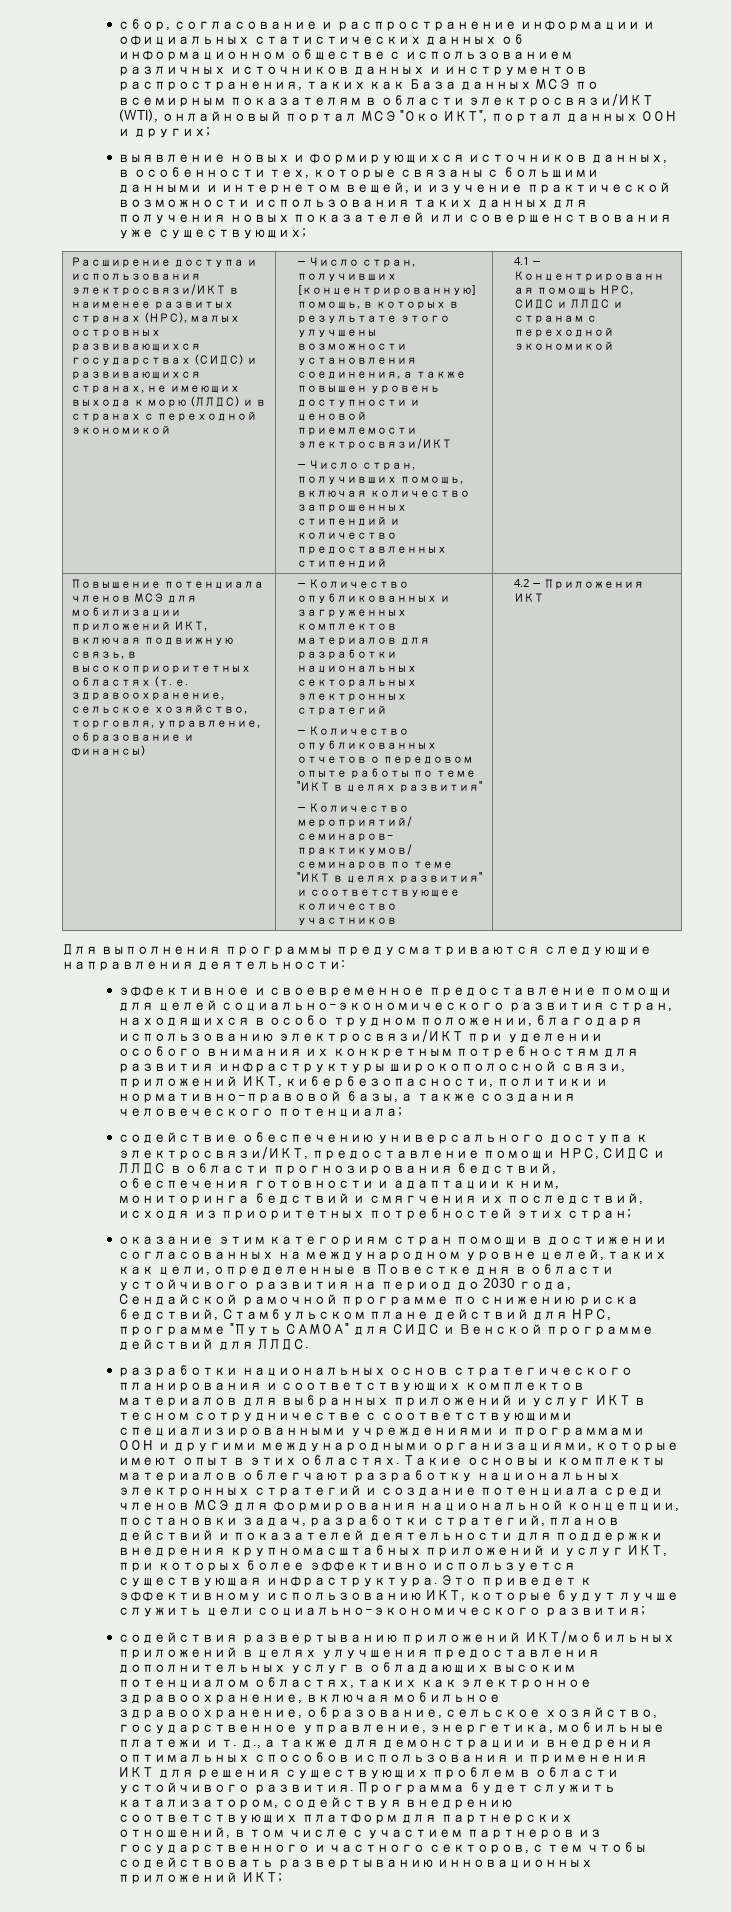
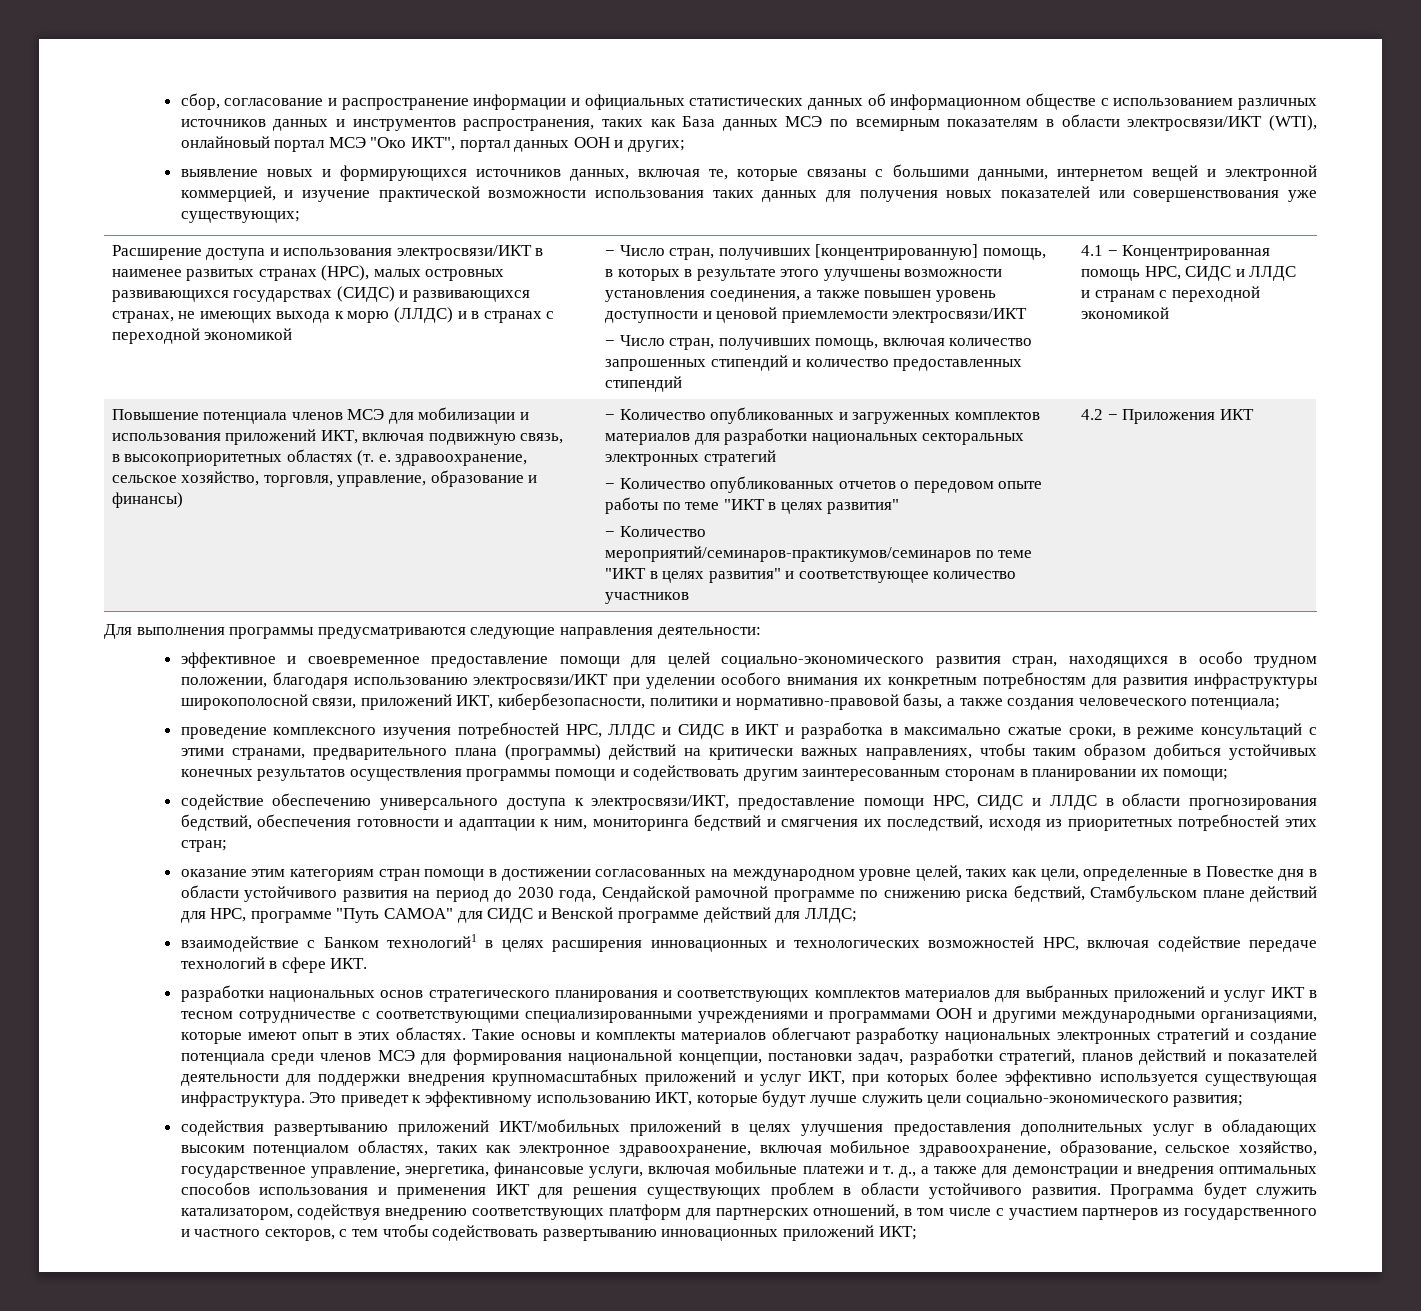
[118,167,310,179] в особенности тех, -> [638,169,729,180] включая те,
[118,182,409,194] данными и интернетом вещей, -> [977,165,1317,181] [180,186,276,202] данными, интернетом вещей и электронной коммерцией,
(182, 612) none -> [520,412,530,420] [111,433,221,441] и использования
(402, 1112) none -> [180,722,1317,739] [180,743,1317,760] [180,765,1229,781] // проведение комплексного изучения потребностей НРС, ЛЛДС и СИДС в ИКТ и разработка в максимально сжатые сроки, в режиме консультаций с этими странами, предварительного плана (программы) действий на критически важных направлениях, чтобы таким образом добиться устойчивых конечных результатов осуществления программы помощи и содействовать другим заинтересованным сторонам в планировании их помощи;
[257,1339,310,1350] ЛЛДС. -> [804,908,857,923] [180,934,1317,952] [180,957,368,973] ЛЛДС; // взаимодействие с Банком технологий1 в целях расширения инновационных и технологических возможностей НРС, включая содействие передаче технологий в сфере ИКТ.
(554, 1729) none -> [494,1162,711,1178] финансовые услуги, включая

